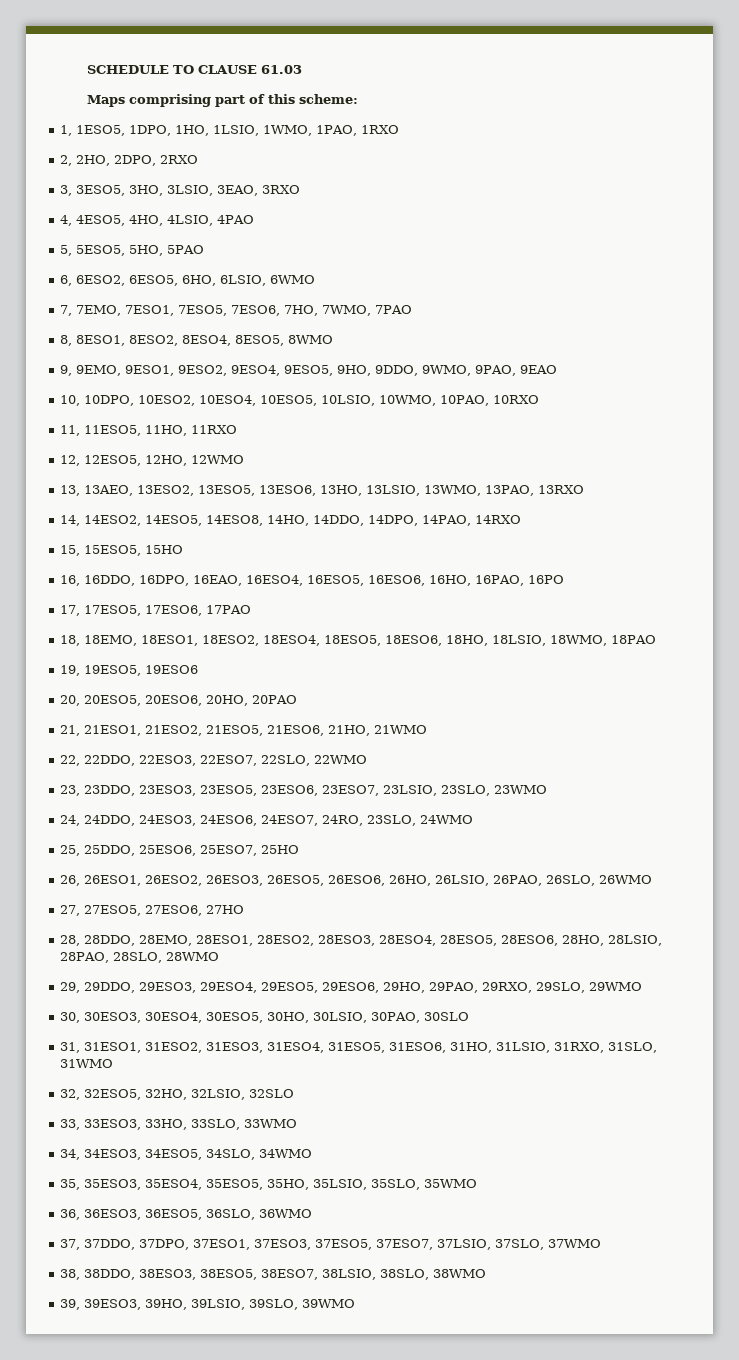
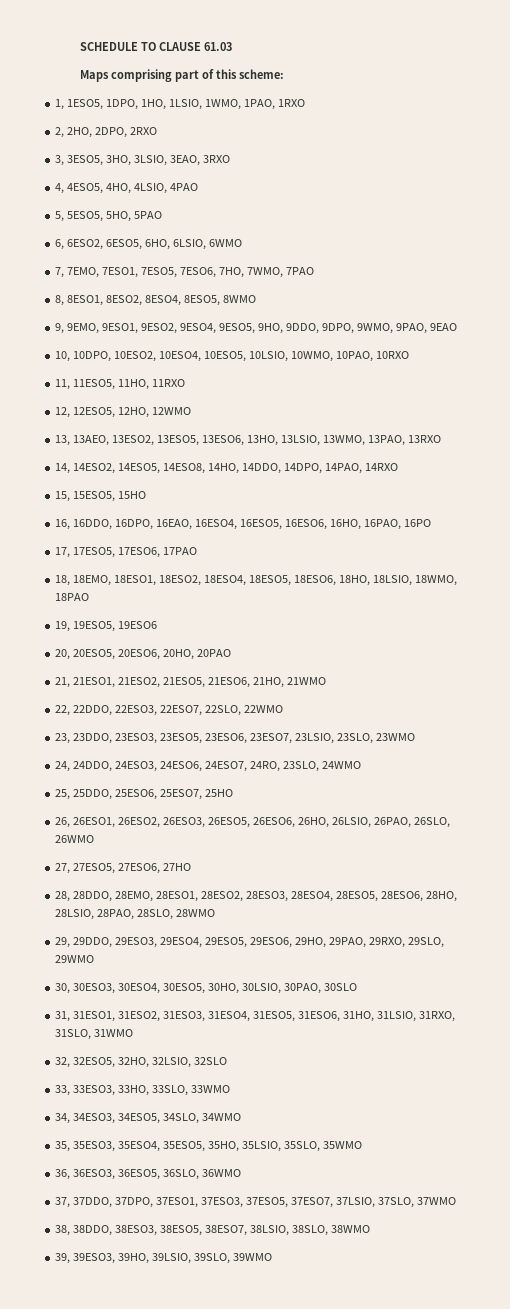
(419, 370) none -> [321,323,354,334] 9DPO,

